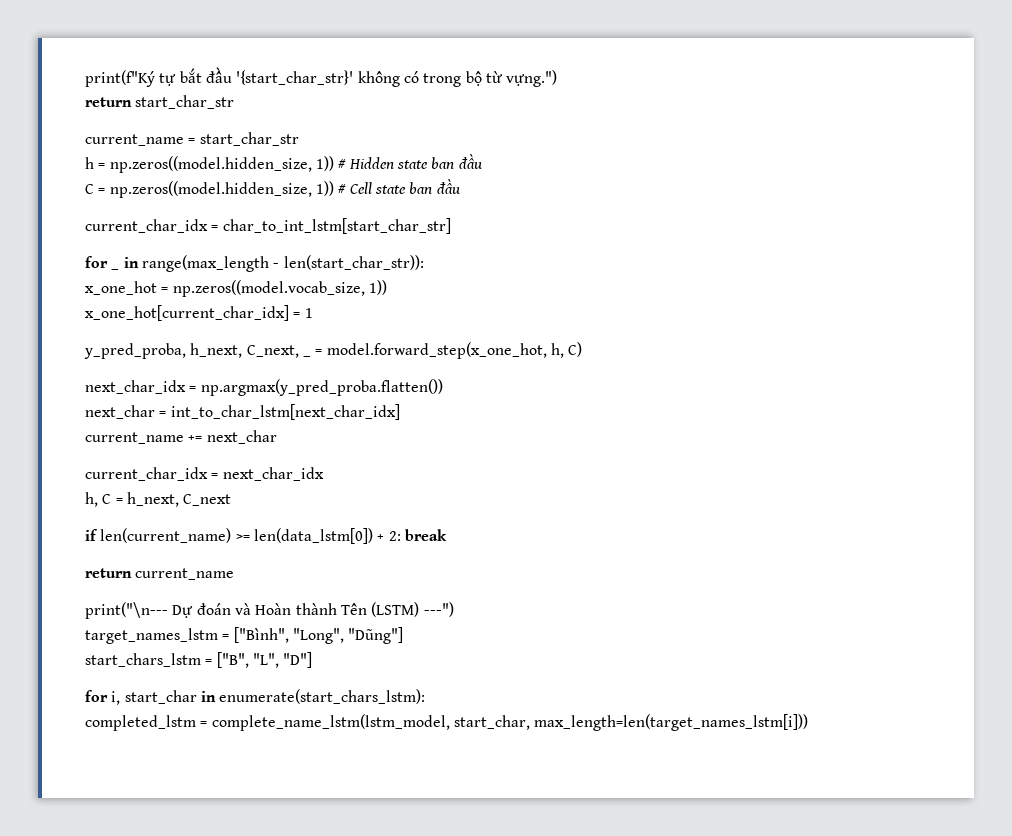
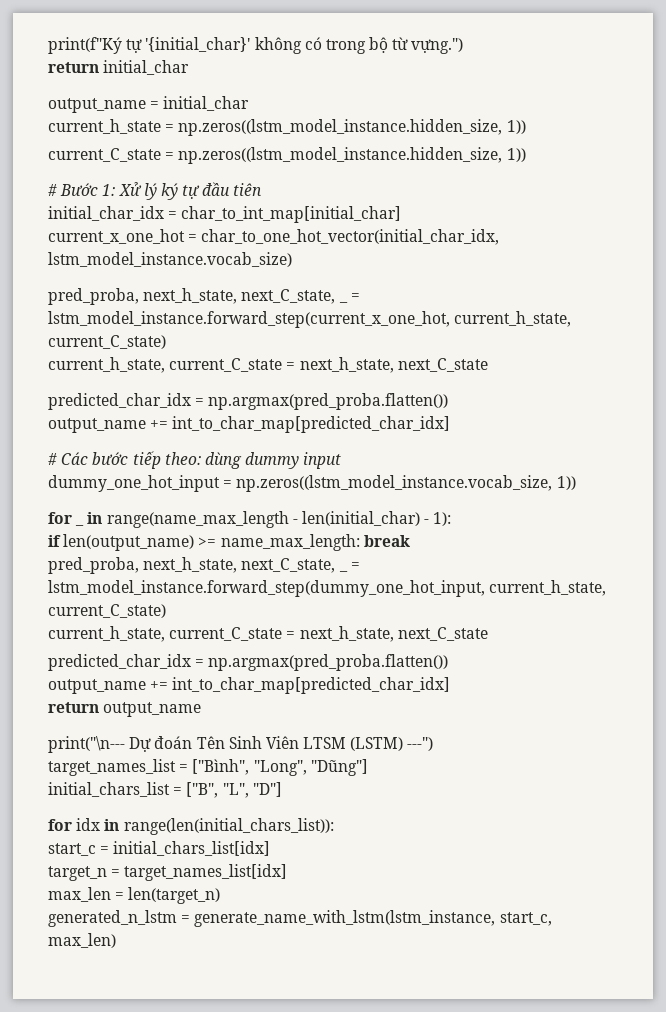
[179,67,354,85] bắt đầu '{start_char_str}' -> [145,37,251,52] '{initial_char}'
[135,95,235,109] [85,132,299,146] [85,154,482,173] [85,179,460,198] [85,218,451,234] [85,256,108,268] [111,268,120,270] [123,255,424,272] [85,280,387,297] [85,305,313,321] [84,343,311,359] [315,342,583,359] [85,379,443,396] [85,404,400,420] [85,430,277,444] [85,467,324,481] [85,492,232,507] [85,528,447,544] [85,568,235,580] start_char_str // current_name = start_char_str // h = np.zeros((model.hidden_size, 1)) # Hidden state ban đầu // C = np.zeros((model.hidden_size, 1)) # Cell state ban đầu // current_char_idx = char_to_int_lstm[start_char_str] // for _ in range(max_length - len(start_char_str)): // x_one_hot = np.zeros((model.vocab_size, 1)) // x_one_hot[current_char_idx] = 1 // y_pred_proba, h_next, C_next, _ = model.forward_step(x_one_hot, h, C) // next_char_idx = np.argmax(y_pred_proba.flatten()) // next_char = int_to_char_lstm[next_char_idx] // current_name += next_char // current_char_idx = next_char_idx // h, C = h_next, C_next // if len(current_name) >= len(data_lstm[0]) + 2: break // return current_name -> [103,60,190,75] [48,96,250,113] [48,119,526,136] [48,147,526,164] [48,182,263,200] [48,206,402,223] [48,229,500,245] [48,252,292,267] [48,288,348,305] [350,293,360,301] [48,311,572,328] [48,335,166,349] [48,357,488,373] [48,393,449,410] [48,416,451,433] [48,451,342,469] [48,475,576,492] [48,512,72,524] [75,524,85,526] [87,511,452,528] [48,534,410,551] [48,557,348,574] [350,562,360,570] [48,580,607,597] [48,604,166,618] [48,626,488,642] [48,654,449,671] [48,677,451,694] [48,702,202,717] initial_char // output_name = initial_char // current_h_state = np.zeros((lstm_model_instance.hidden_size, 1)) // current_C_state = np.zeros((lstm_model_instance.hidden_size, 1)) // # Bước 1: Xử lý ký tự đầu tiên // initial_char_idx = char_to_int_map[initial_char] // current_x_one_hot = char_to_one_hot_vector(initial_char_idx, lstm_model_instance.vocab_size) // pred_proba, next_h_state, next_C_state, _ = lstm_model_instance.forward_step(current_x_one_hot, current_h_state, current_C_state) // current_h_state, current_C_state = next_h_state, next_C_state // predicted_char_idx = np.argmax(pred_proba.flatten()) // output_name += int_to_char_map[predicted_char_idx] // # Các bước tiếp theo: dùng dummy input // dummy_one_hot_input = np.zeros((lstm_model_instance.vocab_size, 1)) // for _ in range(name_max_length - len(initial_char) - 1): // if len(output_name) >= name_max_length: break // pred_proba, next_h_state, next_C_state, _ = lstm_model_instance.forward_step(dummy_one_hot_input, current_h_state, current_C_state) // current_h_state, current_C_state = next_h_state, next_C_state // predicted_char_idx = np.argmax(pred_proba.flatten()) // output_name += int_to_char_map[predicted_char_idx] // return output_name
[234,603,367,615] và Hoàn thành Tên -> [196,736,347,749] Tên Sinh Viên LTSM
[85,628,218,644] target_names_lstm -> [48,759,176,776] target_names_list
[85,653,201,667] start_chars_lstm -> [48,782,170,797] initial_chars_list
[111,689,426,705] [85,714,809,731] i, start_char in enumerate(start_chars_lstm): // completed_lstm = complete_name_lstm(lstm_model, start_char, max_length=len(target_names_lstm[i])) -> [76,818,334,835] [48,841,271,856] [48,864,288,881] [48,887,221,904] [48,910,552,927] [48,933,116,948] idx in range(len(initial_chars_list)): // start_c = initial_chars_list[idx] // target_n = target_names_list[idx] // max_len = len(target_n) // generated_n_lstm = generate_name_with_lstm(lstm_instance, start_c, max_len)

